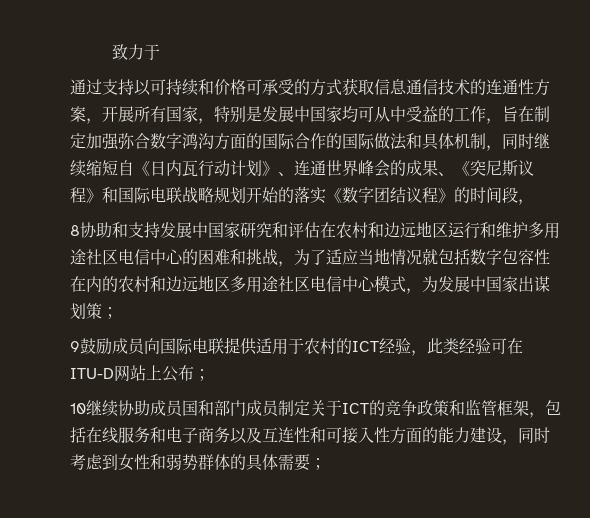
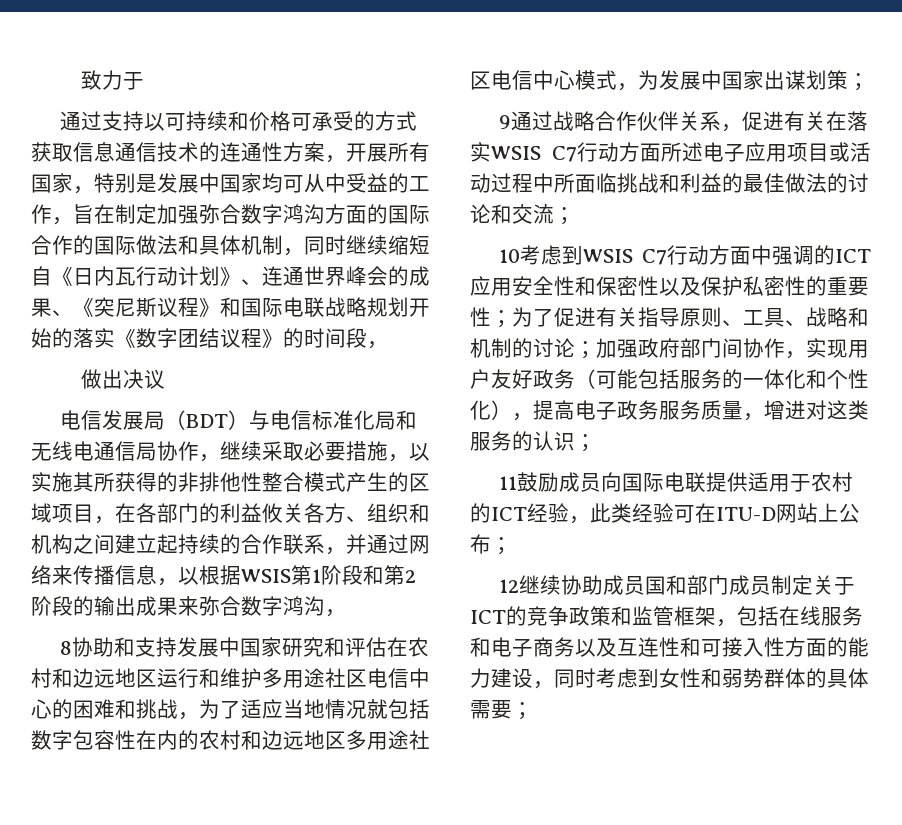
(534, 202) none -> [80,369,165,389] [60,410,418,430] [31,441,430,462] [31,472,430,492] [31,503,430,524] [31,534,430,555] [31,565,416,586] [31,596,346,617] // 做出决议 // 电信发展局（BDT）与电信标准化局和无线电通信局协作，继续采取必要措施，以实施其所获得的非排他性整合模式产生的区域项目，在各部门的利益攸关各方、组织和机构之间建立起持续的合作联系，并通过网络来传播信息，以根据WSIS第1阶段和第2阶段的输出成果来弥合数字鸿沟，
(80, 346) none -> [511,111,869,132] [470,142,871,162] [470,173,869,193] [470,204,575,225] [499,245,871,265] [470,276,869,296] [470,307,869,328] [470,338,869,359] [470,369,869,389] [470,400,869,421] [470,431,596,452] [499,476,518,490] 通过战略合作伙伴关系，促进有关在落实WSIS C7行动方面所述电子应用项目或活动过程中所面临挑战和利益的最佳做法的讨论和交流； // 10考虑到WSIS C7行动方面中强调的ICT应用安全性和保密性以及保护私密性的重要性；为了促进有关指导原则、工具、战略和机制的讨论；加强政府部门间协作，实现用户友好政务（可能包括服务的一体化和个性化），提高电子政务服务质量，增进对这类服务的认识； // 11
[70,403,86,414] 10 -> [499,579,520,593] 12

